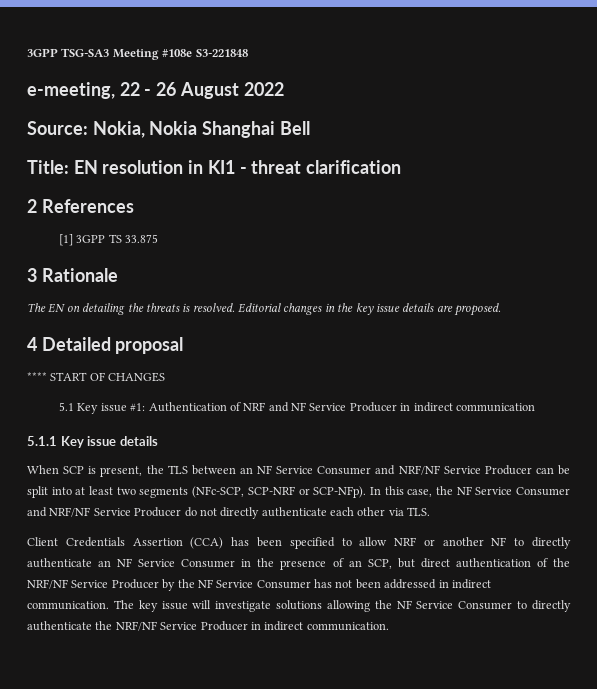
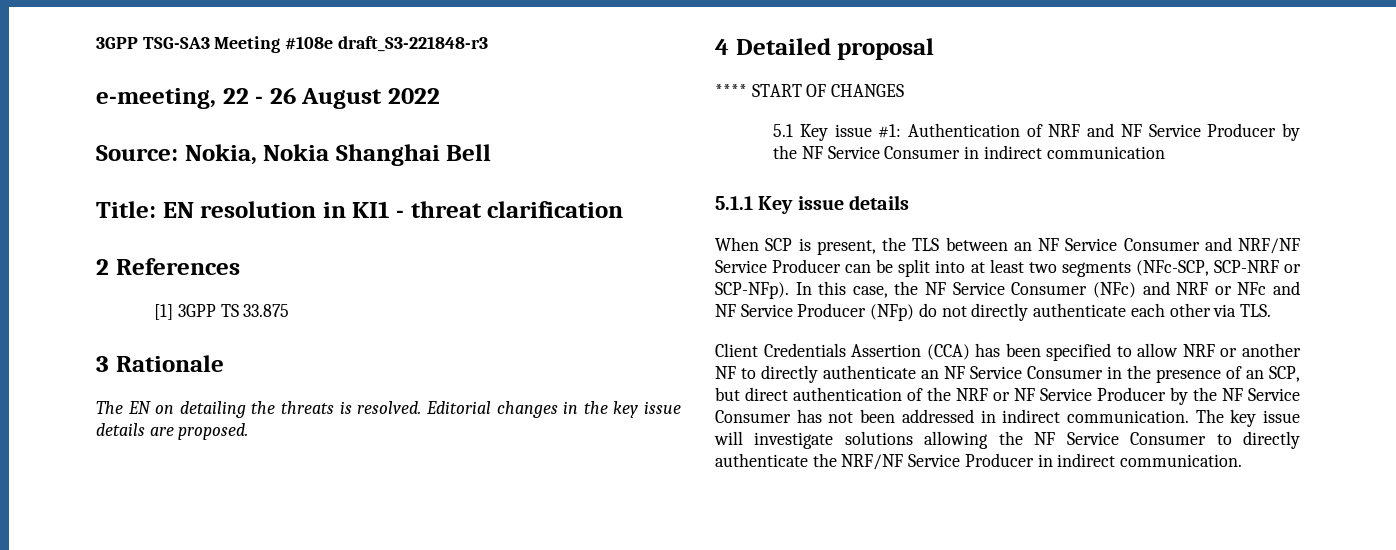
[195,49,248,57] S3-221848 -> [337,36,488,52] draft_S3-221848-r3
(397, 407) none -> [1282,123,1300,141] [773,145,961,159] by the NF Service Consumer
[27,507,182,517] and NRF/NF Service Producer -> [1092,281,1301,298] [715,303,915,321] (NFc) and NRF or NFc and NF Service Producer (NFp)
[27,579,68,589] NRF/NF -> [956,388,1035,401] NRF or NF

